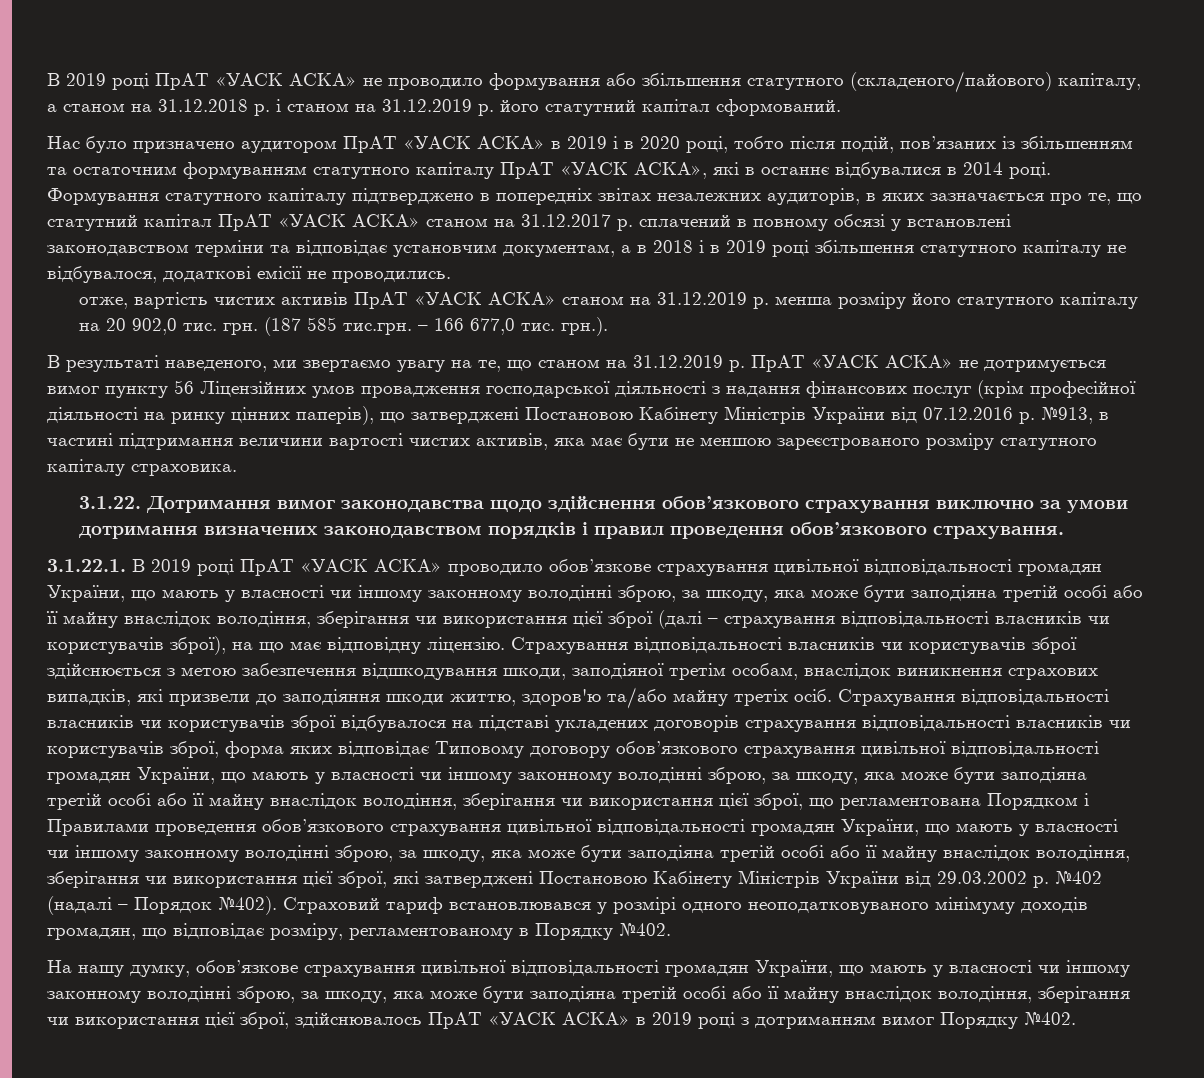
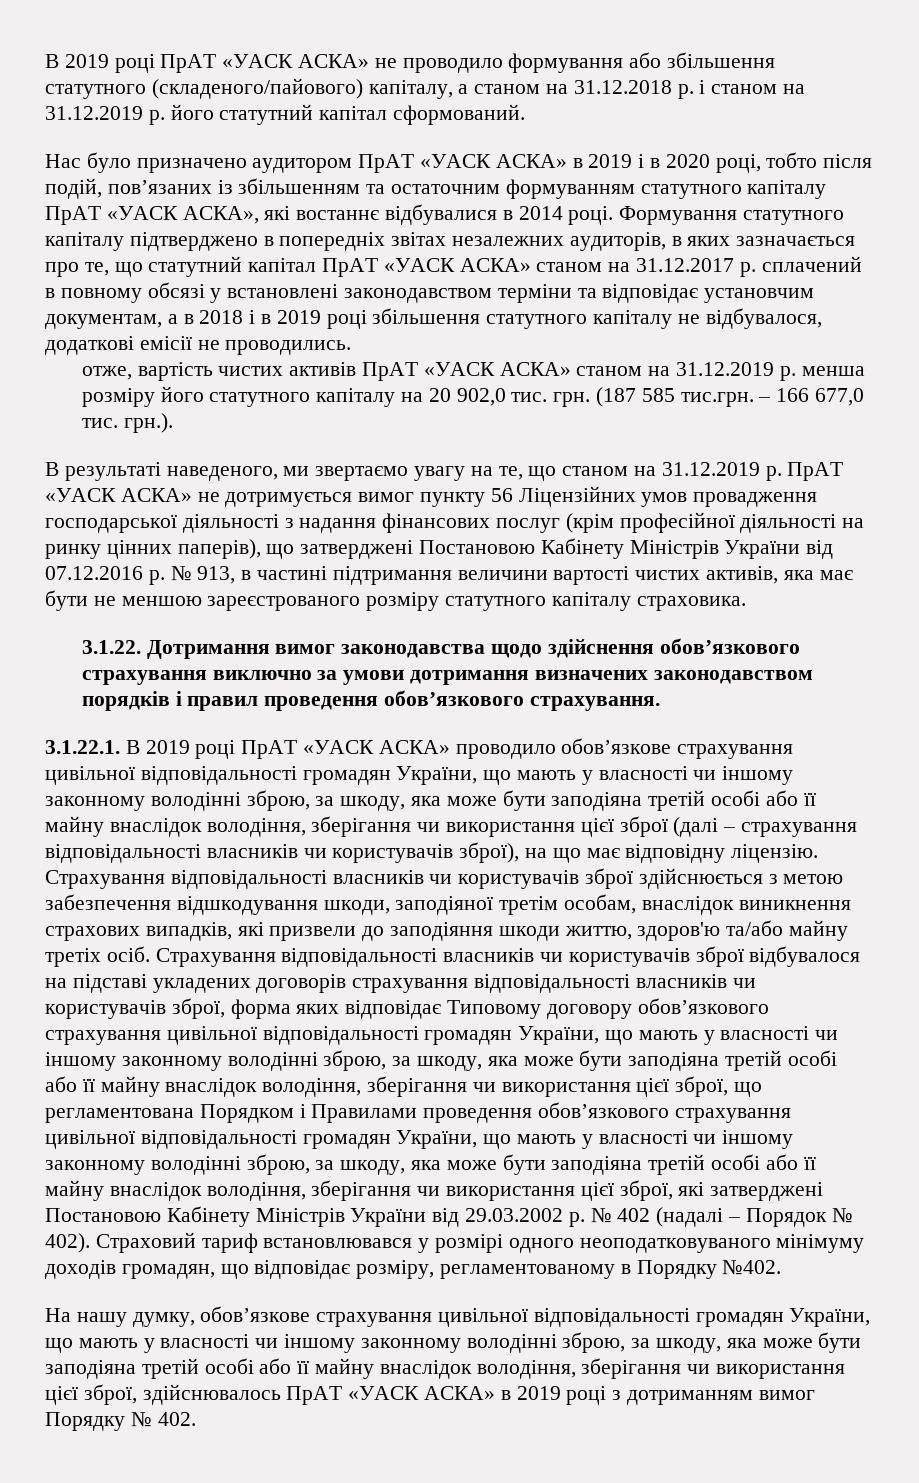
[745,167,829,175] в останнє -> [296,210,380,220] востаннє
[1041,407,1093,424] №913, -> [170,566,236,584] № 913,
[1055,871,1102,884] №402 -> [590,1208,651,1223] № 402
[218,896,277,915] №402). -> [831,1208,853,1223] [45,1233,90,1253] № 402).
[1024,1012,1076,1025] №402. -> [130,1412,196,1427] № 402.

